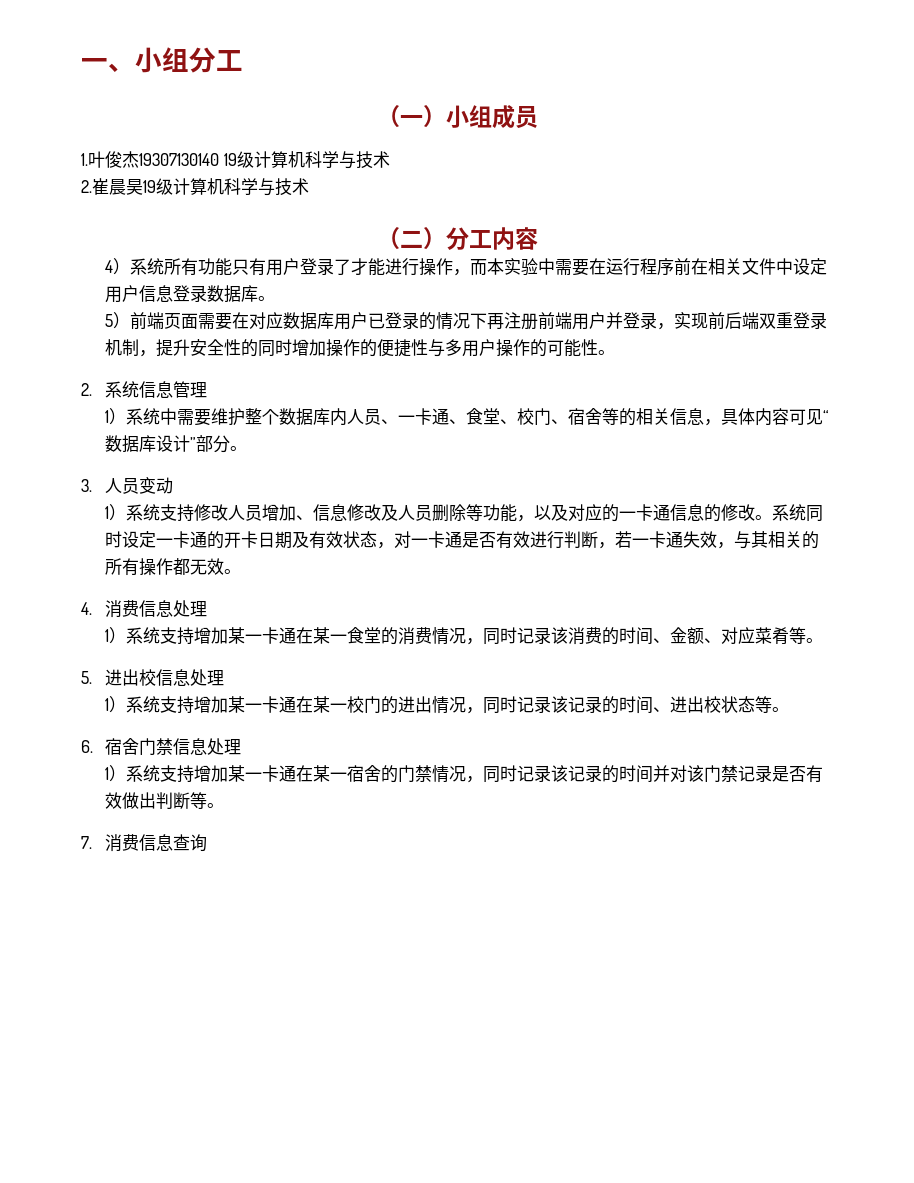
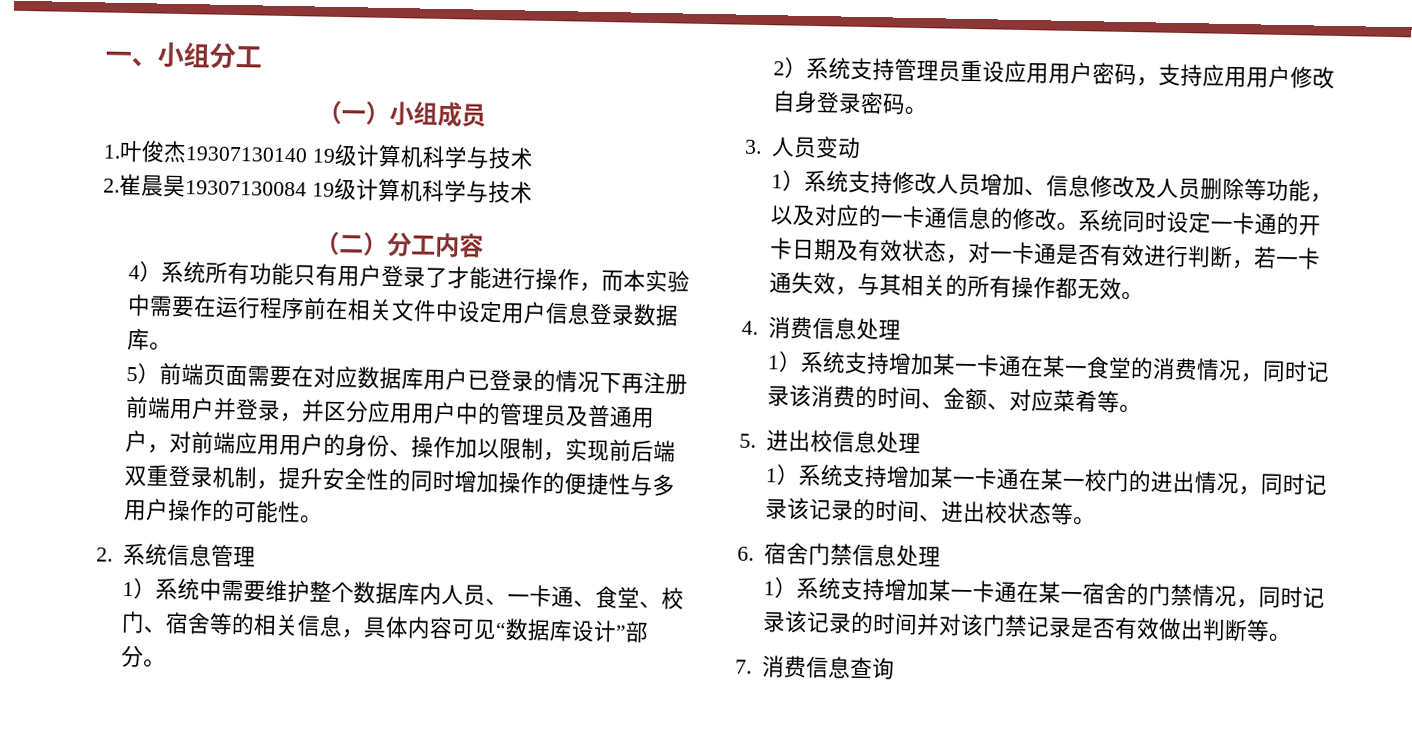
(143, 187) none -> [185,180,307,197] 19307130084
(675, 326) none -> [301,399,656,429] [125,429,567,462] 并区分应用用户中的管理员及普通用户，对前端应用用户的身份、操作加以限制，
(248, 448) none -> [773,56,1336,89] [772,90,928,116] // 2）系统支持管理员重设应用用户密码，支持应用用户修改自身登录密码。

